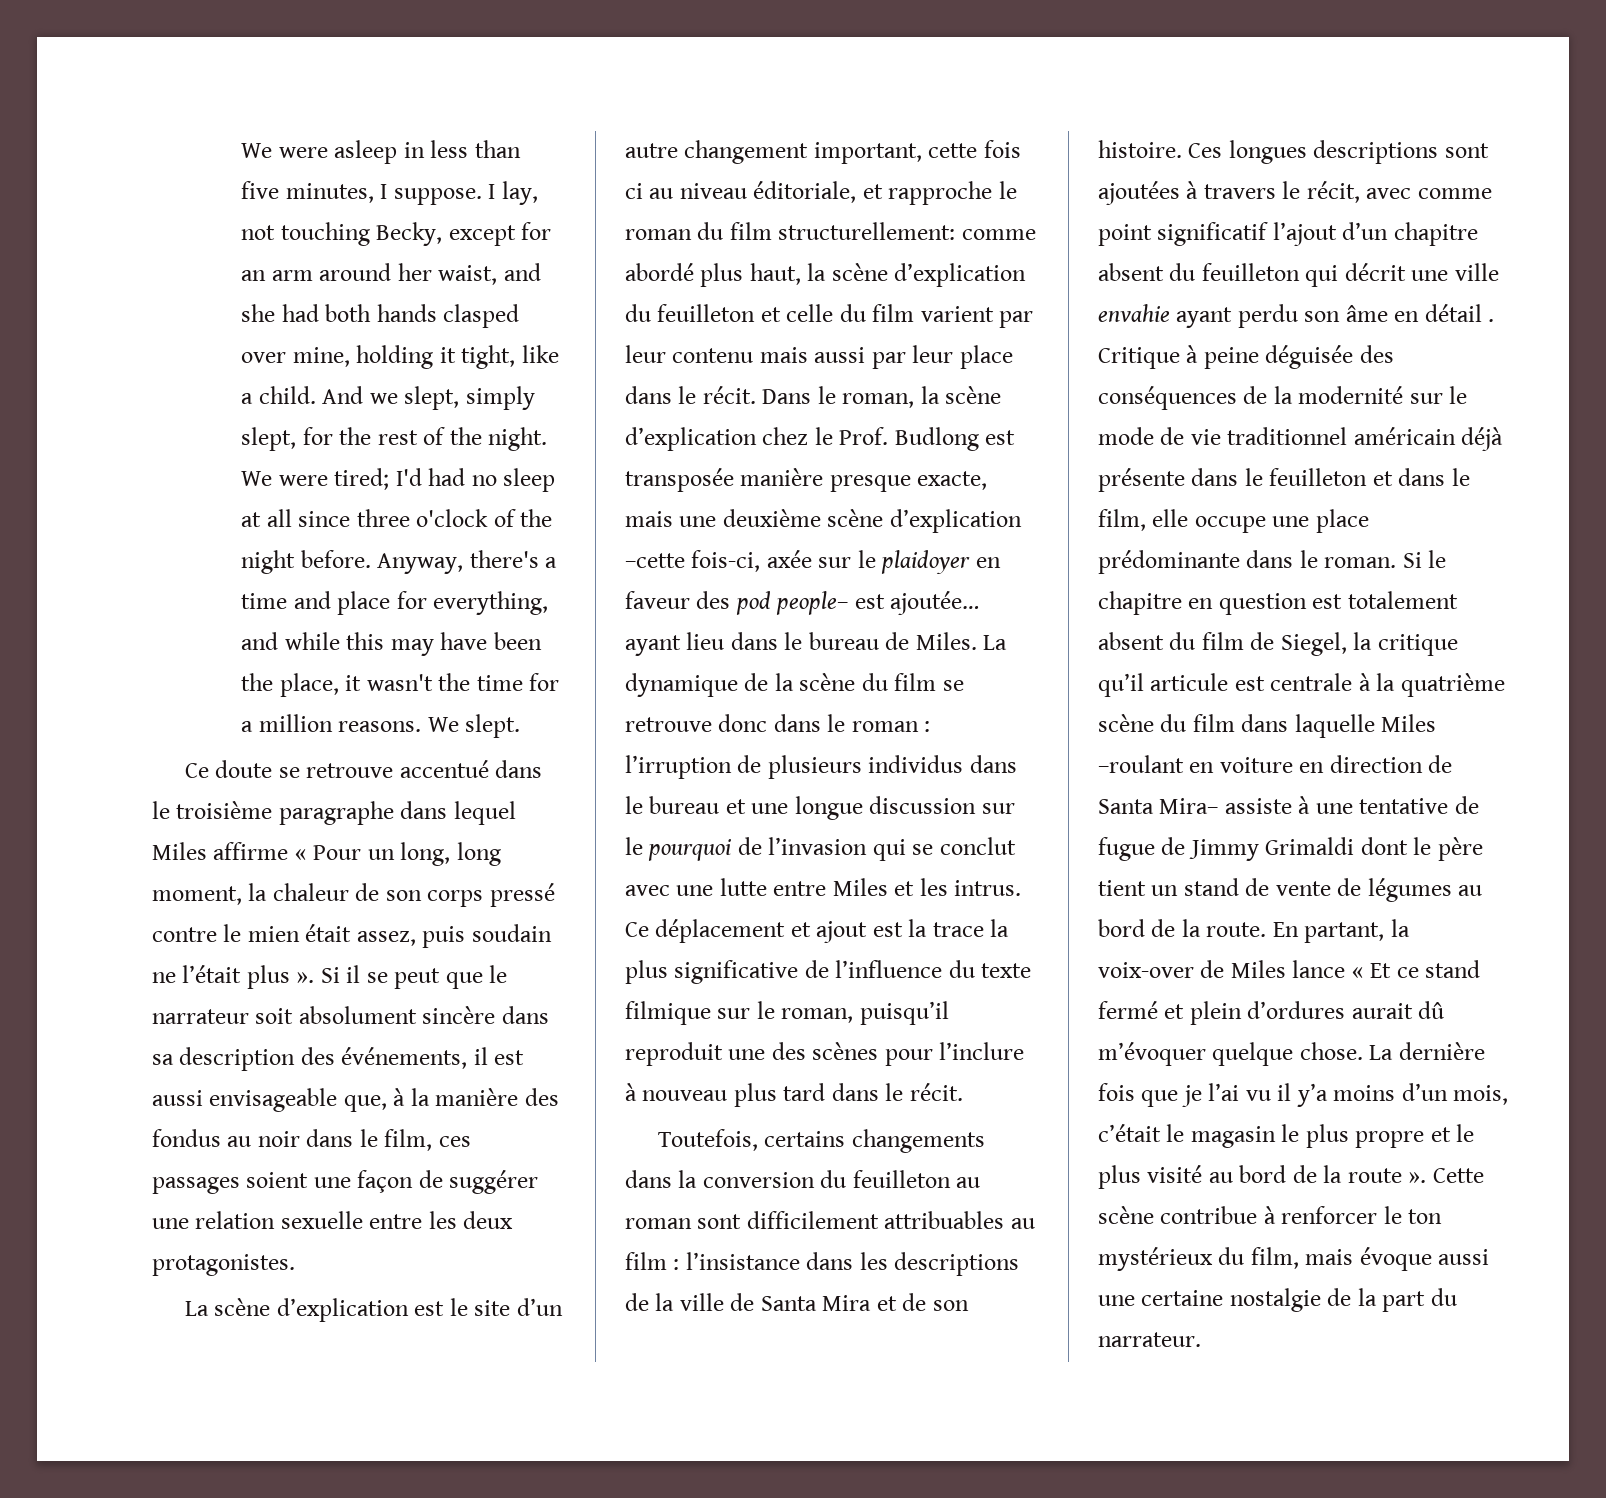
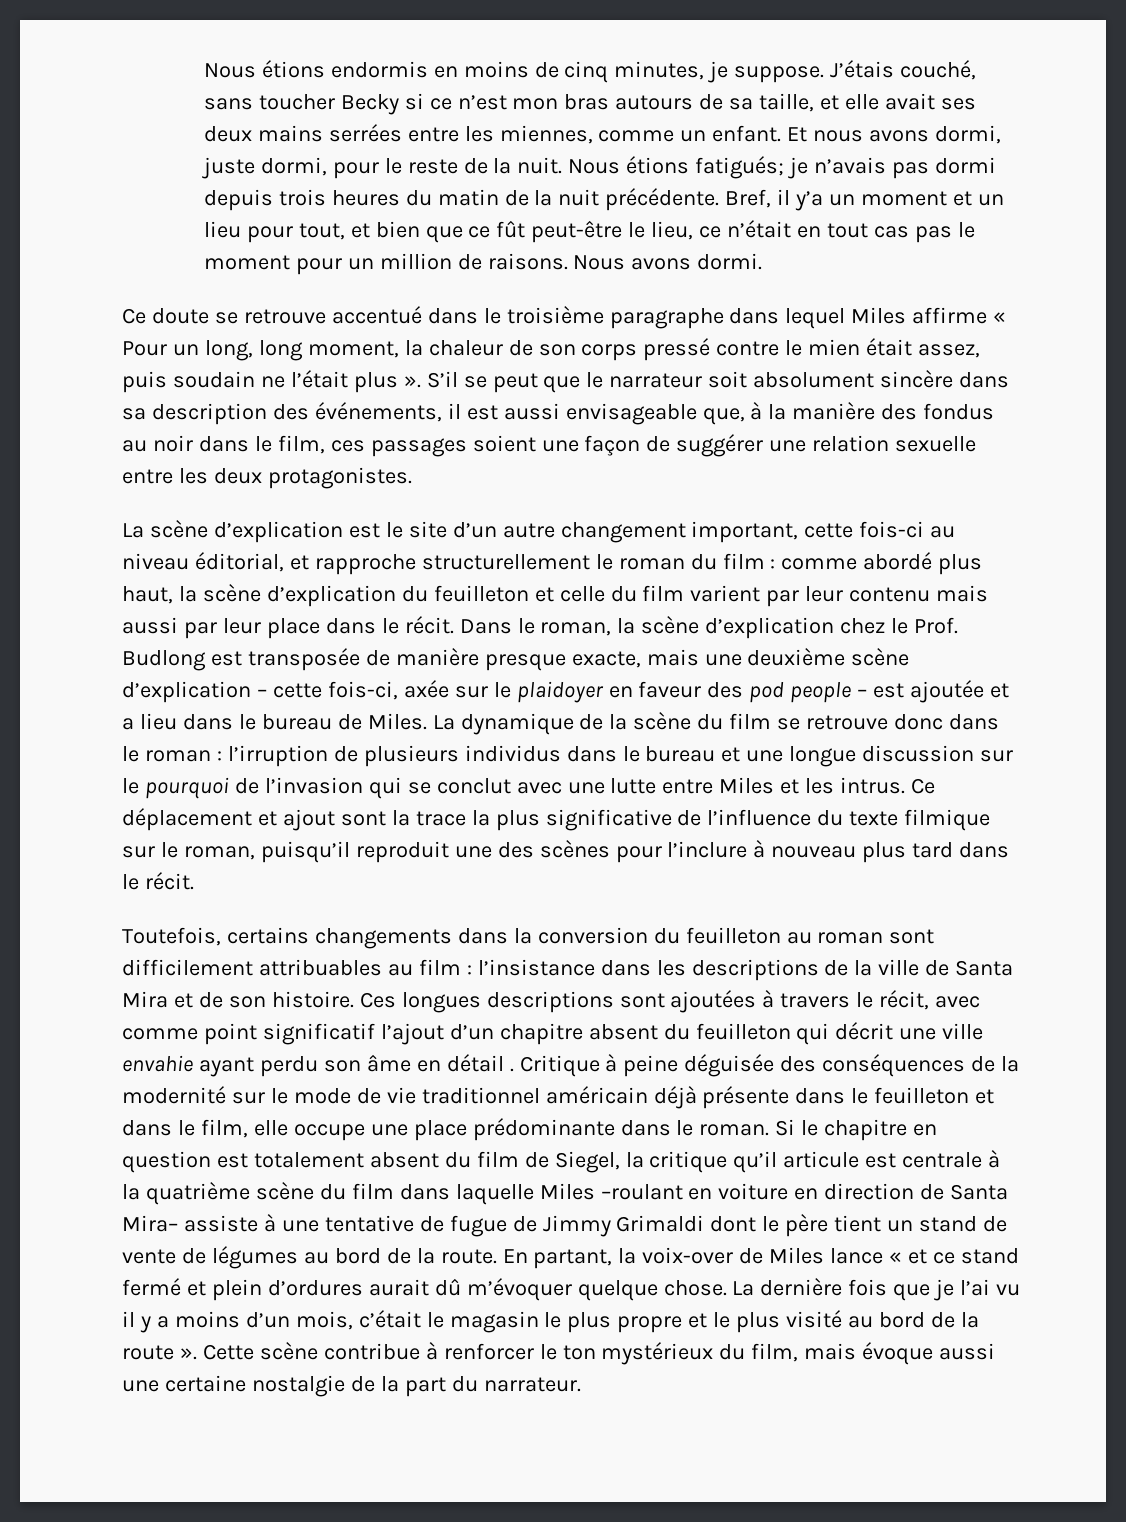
[241,140,521,164] [241,181,538,205] [241,222,552,246] [241,263,541,285] [241,304,520,328] [241,345,559,369] [241,386,535,410] [241,427,548,451] [241,468,556,492] [241,509,553,527] [241,550,558,574] [241,591,549,615] [241,632,542,656] [241,673,560,697] [241,714,521,738] We were asleep in less than five minutes, I suppose. I lay, not touching Becky, except for an arm around her waist, and she had both hands clasped over mine, holding it tight, like a child. And we slept, simply slept, for the rest of the night. We were tired; I'd had no sleep at all since three o'clock of the night before. Anyway, there's a time and place for everything, and while this may have been the place, it wasn't the time for a million reasons. We slept. -> [203,60,977,83] [203,93,976,115] [203,124,1002,144] [201,156,996,179] [203,188,1004,211] [203,220,975,243] [203,253,763,275] Nous étions endormis en moins de cinq minutes, je suppose. J’étais couché, sans toucher Becky si ce n’est mon bras autours de sa taille, et elle avait ses deux mains serrées entre les miennes, comme un enfant. Et nous avons dormi, juste dormi, pour le reste de la nuit. Nous étions fatigués; je n’avais pas dormi depuis trois heures du matin de la nuit précédente. Bref, il y’a un moment et un lieu pour tout, et bien que ce fût peut-être le lieu, ce n’était en tout cas pas le moment pour un million de raisons. Nous avons dormi.
[320,965,361,983] Si il -> [426,371,458,388] S’il
[983,140,1021,158] [625,183,643,199] fois ci -> [859,521,925,538] fois-ci
[753,181,857,203] éditoriale, -> [194,552,284,572] éditorial,
(993, 193) none -> [421,554,590,570] structurellement
[778,222,956,240] structurellement: -> [770,559,776,569] :
(734, 480) none -> [365,650,390,666] de
[625,553,685,568] –cette -> [256,683,322,698] – cette
[776,591,980,615] [625,635,681,656] people– est ajoutée… ayant -> [790,680,1010,703] [122,718,134,730] people – est ajoutée et a
[872,922,903,937] est -> [340,811,386,826] sont
[1370,963,1392,978] Et -> [908,1249,928,1264] et
[1296,1083,1328,1107] y’a -> [139,1316,169,1333] y a

